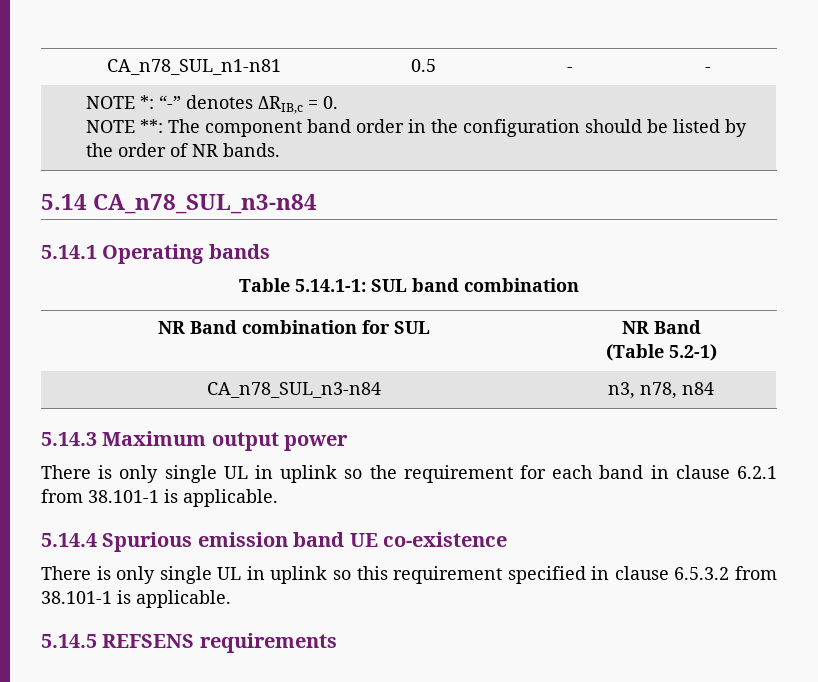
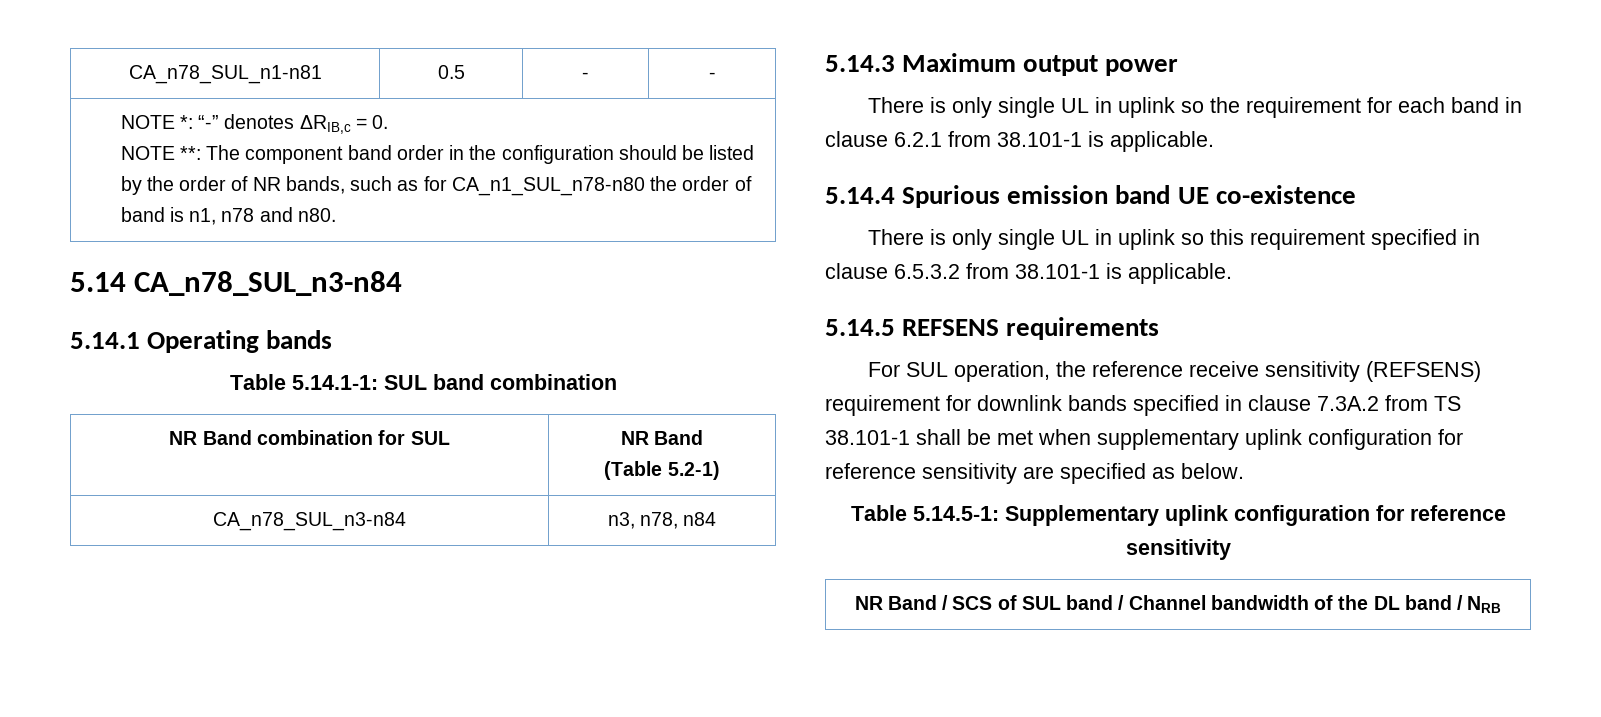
[222,143,280,157] bands. -> [285,176,752,196] [120,207,336,225] bands, such as for CA_n1_SUL_n78-n80 the order of band is n1, n78 and n80.
(337, 643) none -> [868,361,1482,382] [825,395,1461,416] [825,429,1463,450] [825,463,1244,484] [850,505,1506,526] [1125,539,1231,560] [854,595,1502,613] // For SUL operation, the reference receive sensitivity (REFSENS) requirement for downlink bands specified in clause 7.3A.2 from TS 38.101-1 shall be met when supplementary uplink configuration for reference sensitivity are specified as below. // Table 5.14.5-1: Supplementary uplink configuration for reference sensitivity // NR Band / SCS of SUL band / Channel bandwidth of the DL band / NRB

